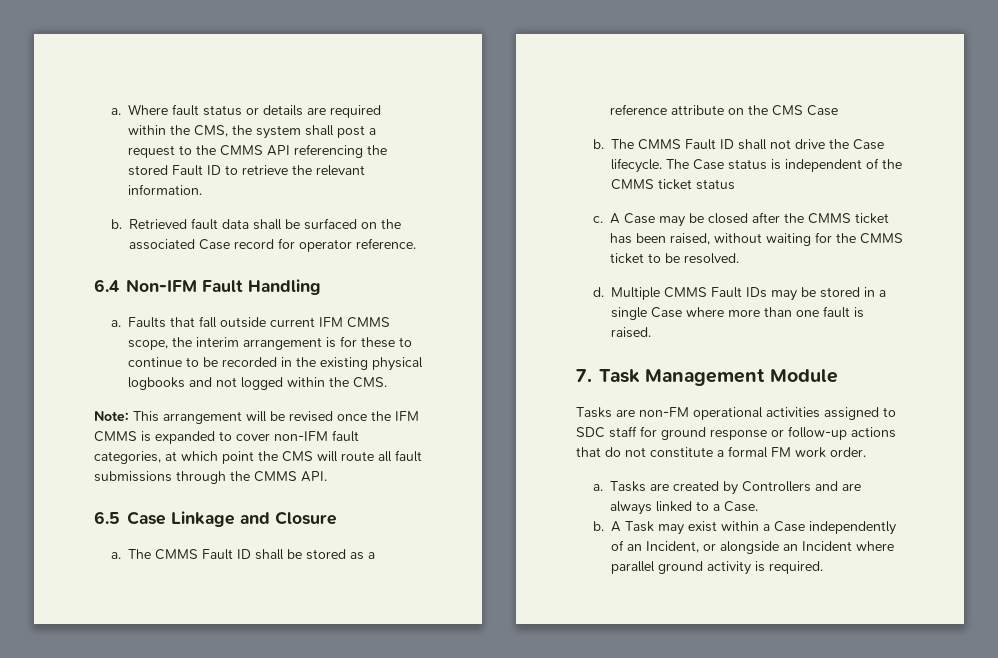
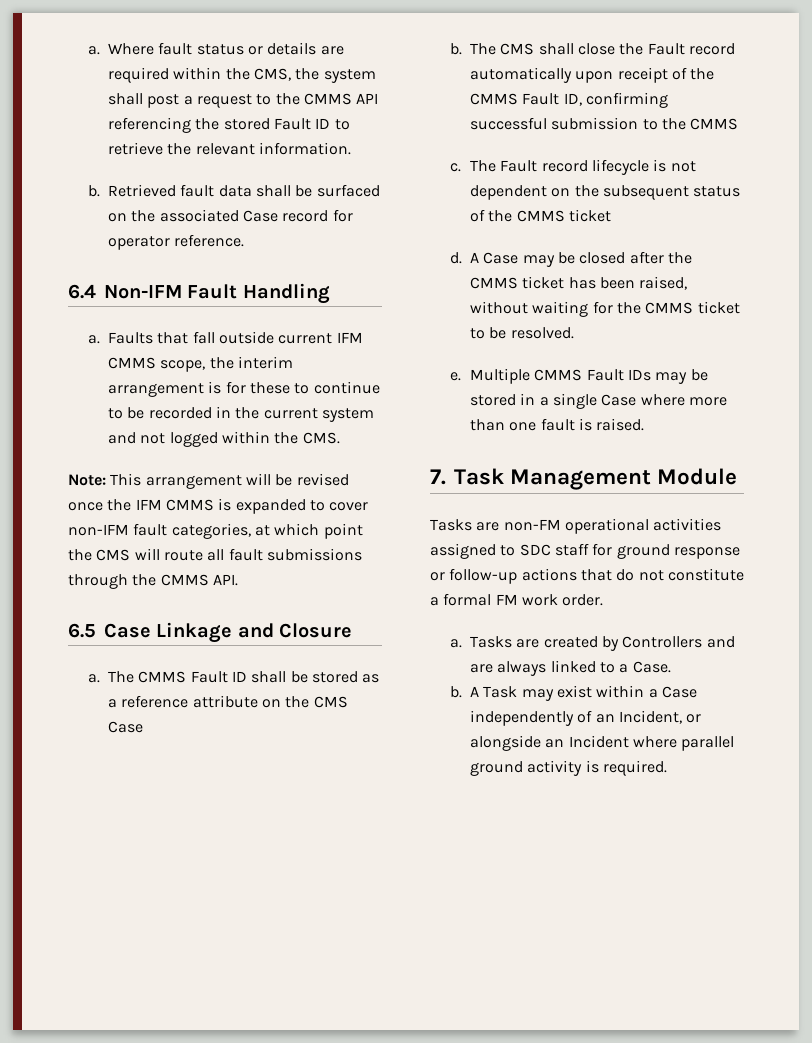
[319,357,423,371] [127,377,185,390] existing physical logbooks -> [263,408,374,422] current system
[637,139,884,150] [610,158,862,173] CMMS Fault ID shall not drive the Case lifecycle. The Case status is independent -> [500,43,735,55] [470,67,715,83] [470,92,669,108] [470,117,739,130] [450,159,696,175] [470,185,741,200] CMS shall close the Fault record automatically upon receipt of the CMMS Fault ID, confirming successful submission to the CMMS // c. The Fault record lifecycle is not dependent on the subsequent status
[695,179,735,190] [592,216,603,223] status // c. -> [450,252,463,264] // d.
[592,287,604,297] d. -> [450,372,462,381] e.

